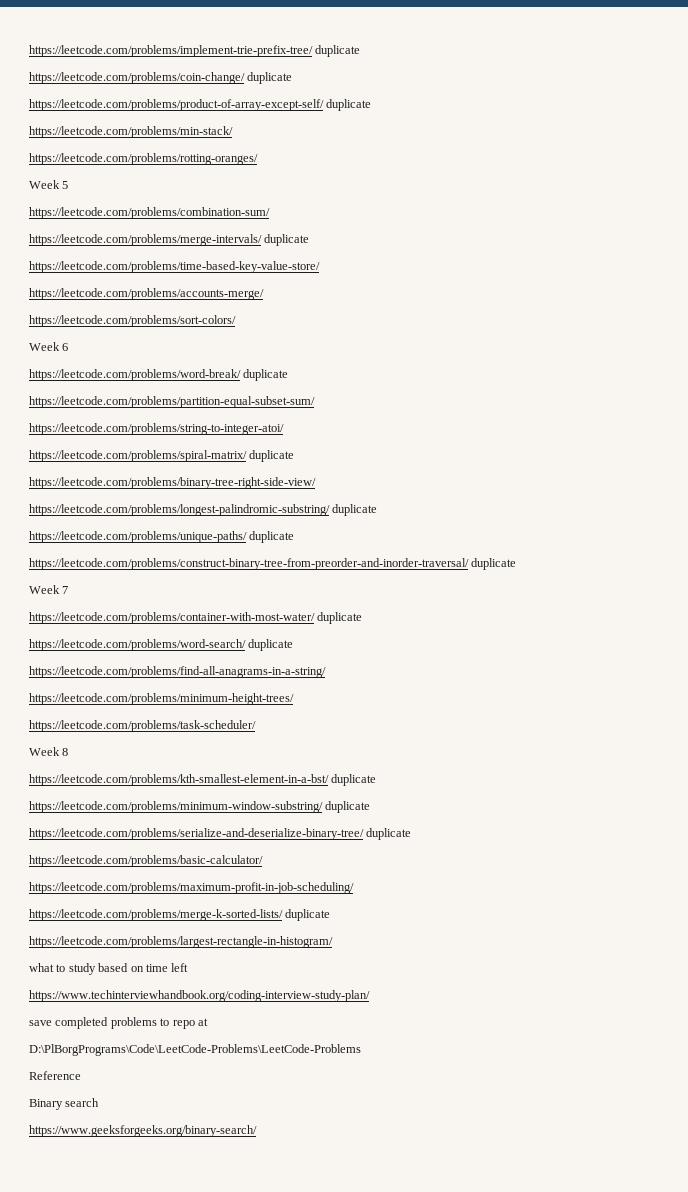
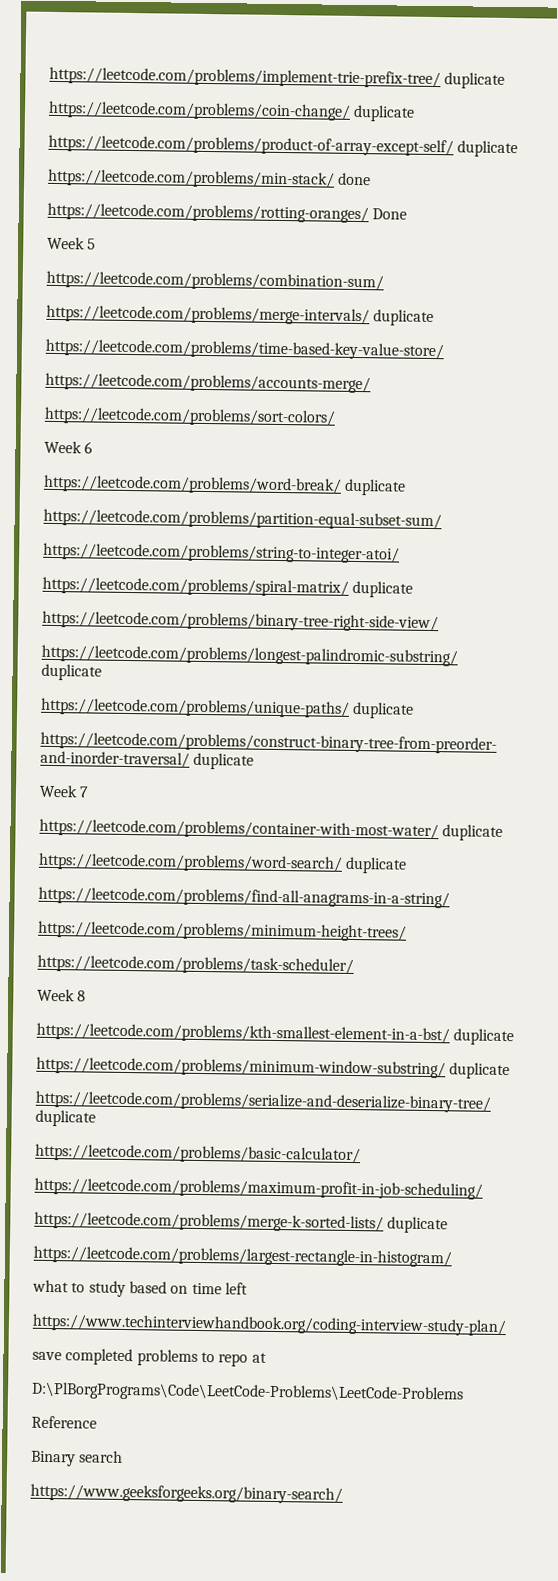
(233, 132) none -> [338,172,372,186] done
(258, 159) none -> [372,208,408,220] Done

